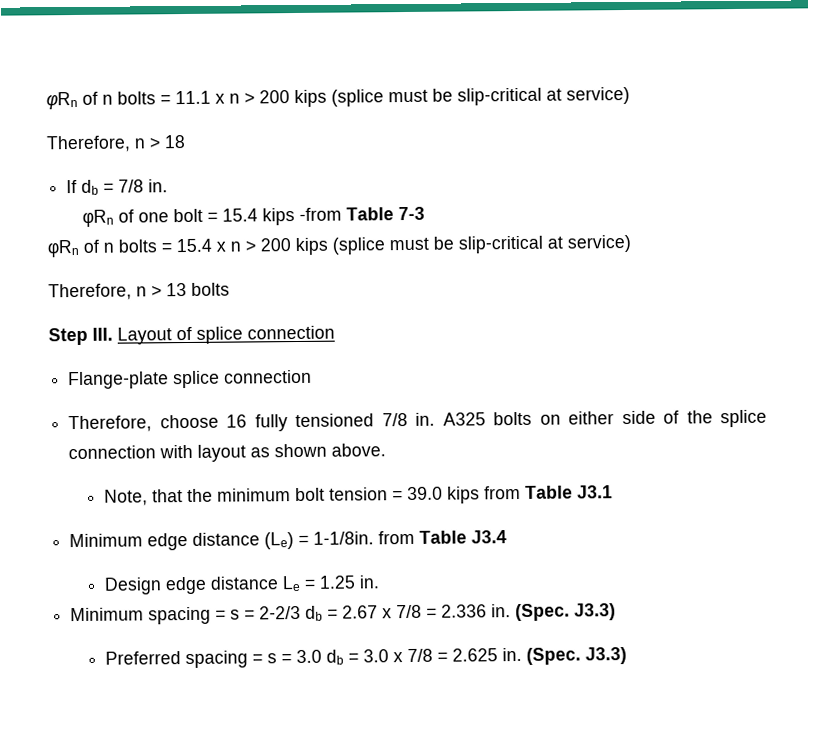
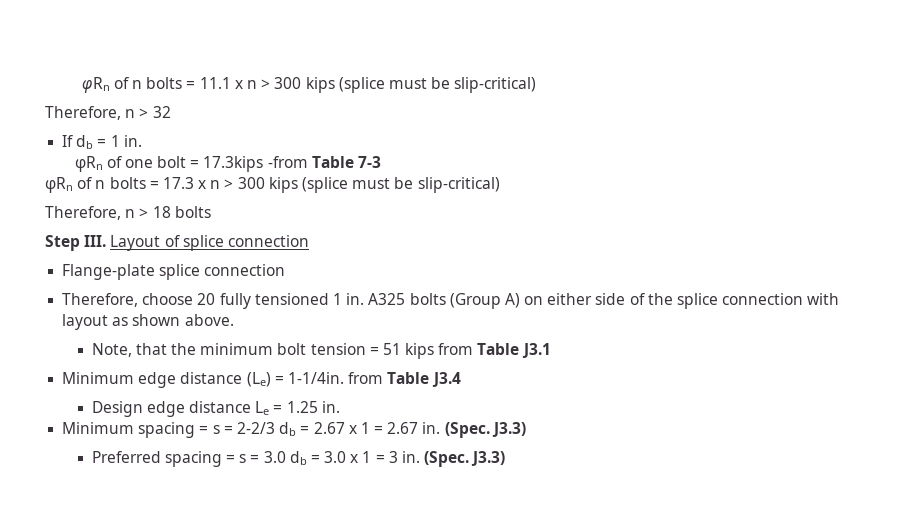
[259,86,630,108] [46,135,186,153] 200 kips (splice must be slip-critical at service) // Therefore, n > 18 -> [274,77,537,93] [45,106,171,120] 300 kips (splice must be slip-critical) // Therefore, n > 32
[118,179,145,193] 7/8 -> [110,135,120,147] 1
[221,208,295,226] 15.4 kips -> [203,156,264,172] 17.3kips
[176,234,631,256] [48,283,187,301] 15.4 x n > 200 kips (splice must be slip-critical at service) // Therefore, n > 13 -> [162,177,500,193] [45,206,171,220] 17.3 x n > 300 kips (splice must be slip-critical) // Therefore, n > 18
[226,414,248,428] 16 -> [197,293,216,305] 20
[381,413,408,427] 7/8 -> [332,293,342,305] 1
(533, 418) none -> [449,293,520,309] (Group A)
[407,486,444,501] 39.0 -> [382,343,401,355] 51
[313,531,375,545] 1-1/8in. -> [287,372,344,384] 1-1/4in.
[396,604,488,619] 7/8 = 2.336 -> [360,422,419,434] 1 = 2.67
[407,648,499,663] 7/8 = 2.625 -> [362,451,398,463] 1 = 3

